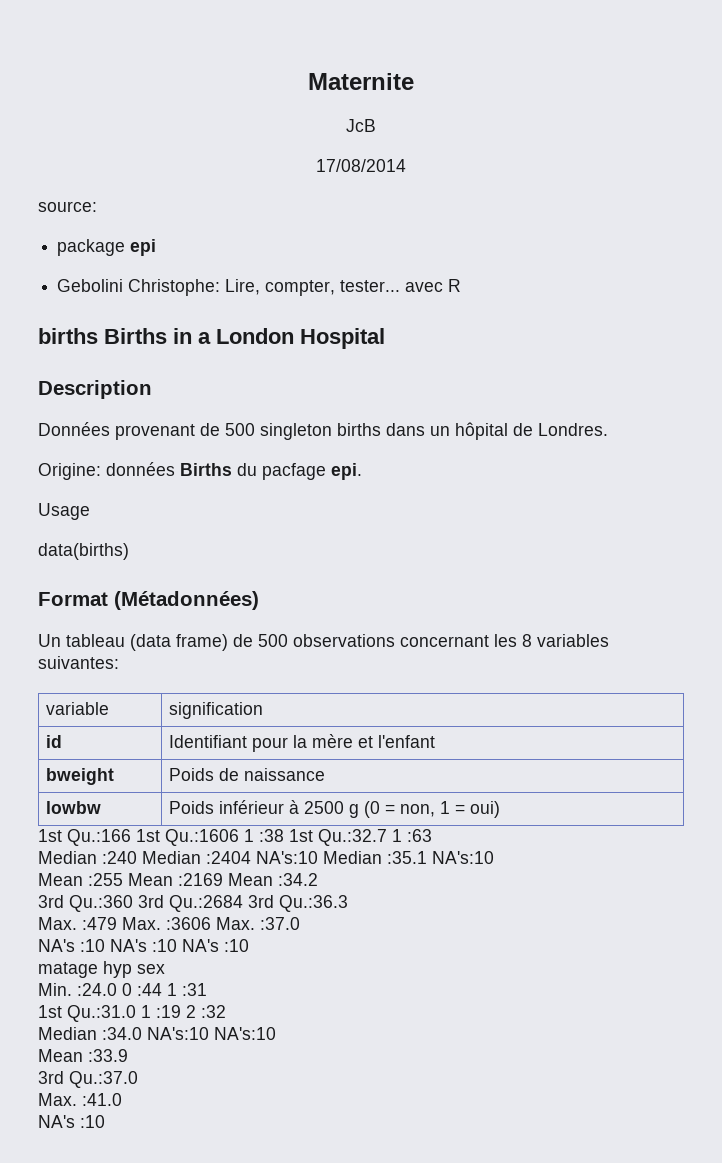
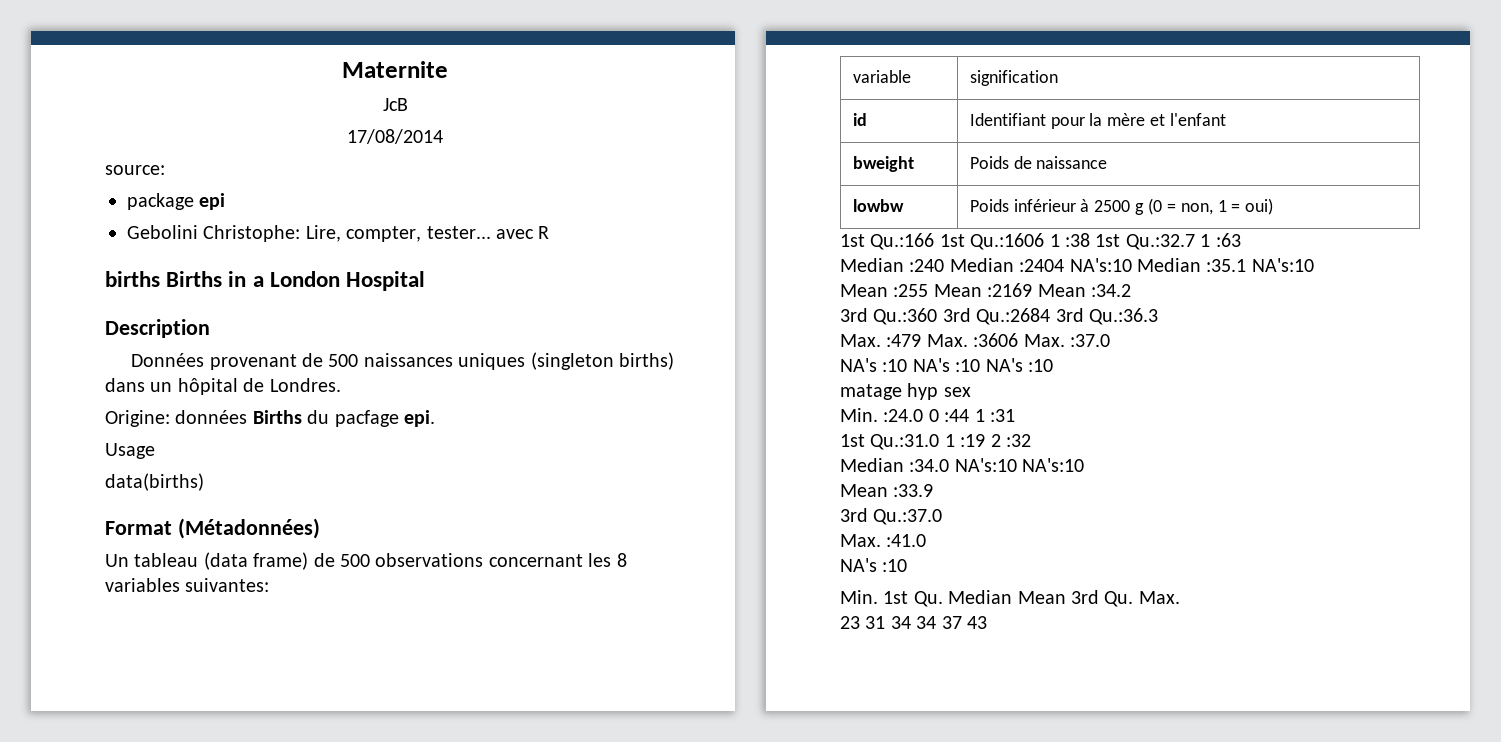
[260,423,381,440] singleton births -> [363,352,675,370] naissances uniques (singleton births)
(105, 1121) none -> [840,590,1180,607] [840,616,987,629] // Min. 1st Qu. Median Mean 3rd Qu. Max. // 23 31 34 34 37 43

